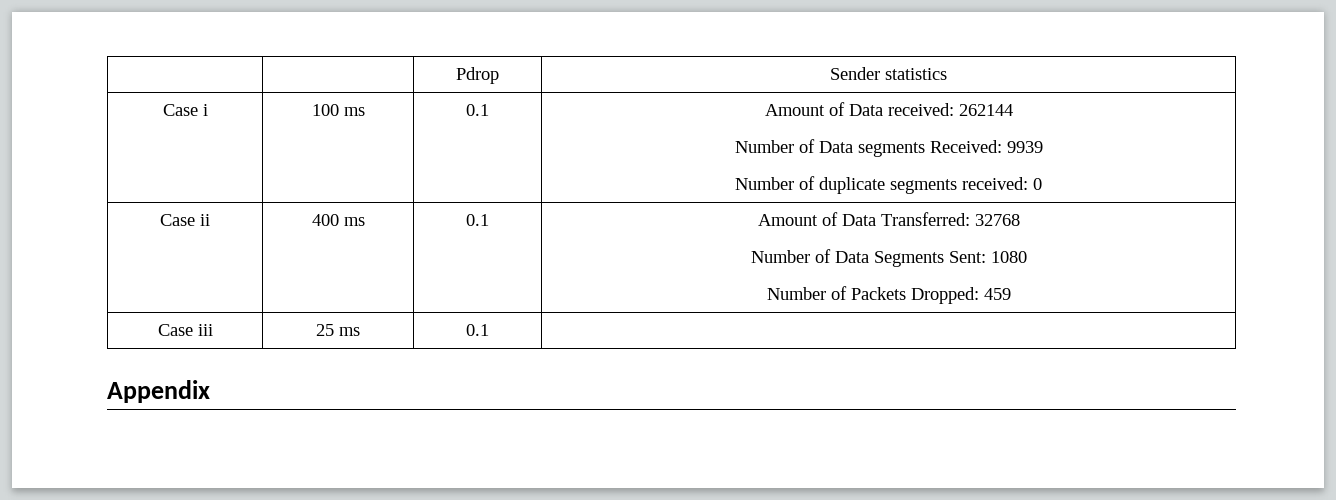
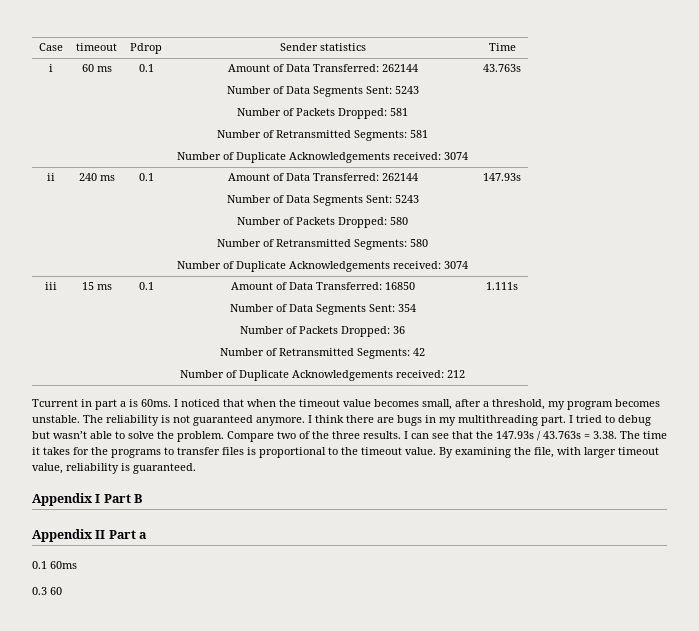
(456, 75) | -> [39,43,63,51] [76,43,117,51] Case | timeout
[162,104,198,116] // Case -> [488,43,516,51] | Time //
[311,104,365,116] [466,104,489,116] [764,102,1013,116] [734,139,1043,157] [735,176,1042,194] [160,214,210,226] [311,214,365,226] [466,214,489,226] [757,212,1020,226] [750,249,1027,267] [766,286,1011,304] [157,324,213,336] [316,324,360,336] [466,324,489,336] [107,380,210,403] 100 ms | 0.1 | Amount of Data received: 262144 // Number of Data segments Received: 9939 // Number of duplicate segments received: 0 // Case ii | 400 ms | 0.1 | Amount of Data Transferred: 32768 // Number of Data Segments Sent: 1080 // Number of Packets Dropped: 459 // Case iii | 25 ms | 0.1 | // Appendix -> [81,64,112,72] [138,64,154,72] [227,64,418,72] [226,86,419,97] [237,108,408,119] [217,130,428,141] [177,152,468,163] [483,64,521,72] [47,173,55,181] [78,173,115,181] [138,173,154,181] [227,173,418,181] [226,195,419,206] [237,217,408,228] [217,239,428,250] [177,261,468,272] [483,173,521,181] [45,282,57,290] [81,282,112,290] [138,282,154,290] [230,282,415,290] [229,304,416,315] [240,326,405,337] [220,348,425,359] [180,370,465,381] [486,282,518,290] [32,399,660,410] [32,415,651,426] [32,431,667,442] [32,447,659,458] [32,463,196,474] [32,493,143,506] [32,529,148,542] [32,561,77,569] [32,587,62,595] 60 ms | 0.1 | Amount of Data Transferred: 262144 // Number of Data Segments Sent: 5243 // Number of Packets Dropped: 581 // Number of Retransmitted Segments: 581 // Number of Duplicate Acknowledgements received: 3074 | 43.763s // ii | 240 ms | 0.1 | Amount of Data Transferred: 262144 // Number of Data Segments Sent: 5243 // Number of Packets Dropped: 580 // Number of Retransmitted Segments: 580 // Number of Duplicate Acknowledgements received: 3074 | 147.93s // iii | 15 ms | 0.1 | Amount of Data Transferred: 16850 // Number of Data Segments Sent: 354 // Number of Packets Dropped: 36 // Number of Retransmitted Segments: 42 // Number of Duplicate Acknowledgements received: 212 | 1.111s // Tcurrent in part a is 60ms. I noticed that when the timeout value becomes small, after a threshold, my program becomes unstable. The reliability is not guaranteed anymore. I think there are bugs in my multithreading part. I tried to debug but wasn’t able to solve the problem. Compare two of the three results. I can see that the 147.93s / 43.763s = 3.38. The time it takes for the programs to transfer files is proportional to the timeout value. By examining the file, with larger timeout value, reliability is guaranteed. // Appendix I Part B // Appendix II Part a // 0.1 60ms // 0.3 60

